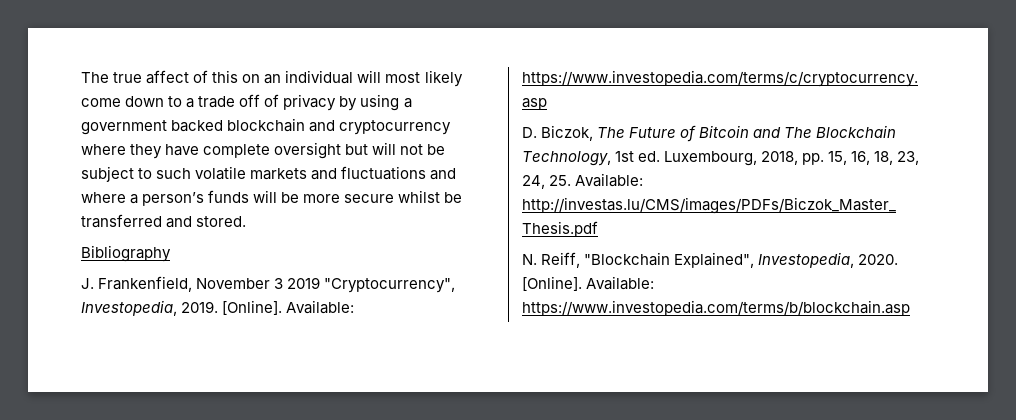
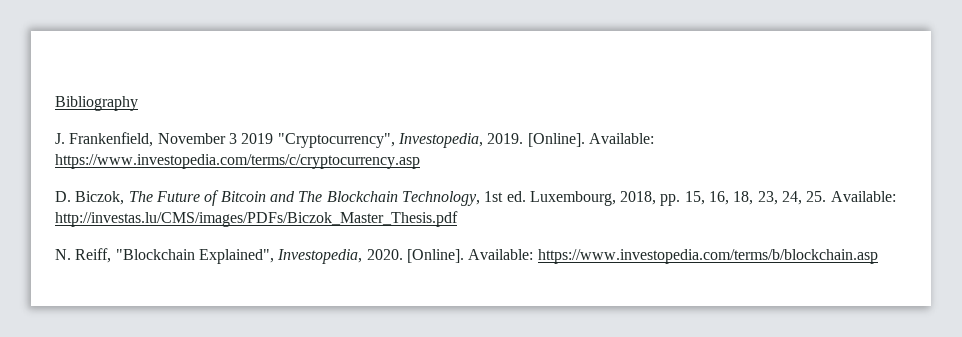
[81,70,463,87] [81,94,412,111] [81,118,452,135] [81,142,446,159] [81,166,457,182] [81,190,463,206] [81,214,247,228] The true affect of this on an individual will most likely come down to a trade off of privacy by using a government backed blockchain and cryptocurrency where they have complete oversight but will not be subject to such volatile markets and fluctuations and where a person’s funds will be more secure whilst be transferred and stored. // -> (55, 103) none

